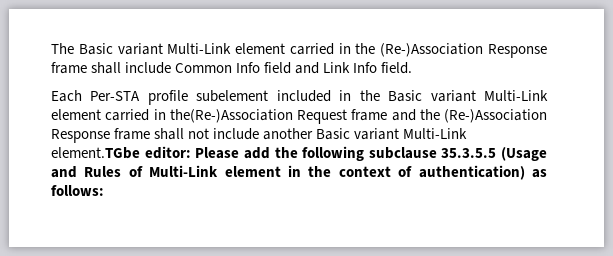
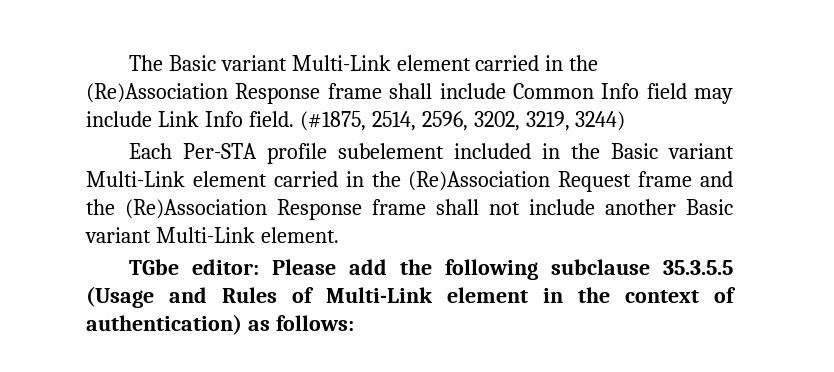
[380,43,484,57] (Re-)Association -> [86,83,228,103] (Re)Association
[295,62,320,74] and -> [694,88,733,104] [86,111,152,127] may include
(413, 68) none -> [299,111,626,131] (#1875, 2514, 2596, 3202, 3219, 3244)
[169,109,293,123] the(Re-)Association -> [371,171,551,191] the (Re)Association
[444,109,547,123] (Re-)Association -> [125,199,267,219] (Re)Association
[51,147,140,159] element.TGbe -> [260,227,339,243] [128,259,179,275] element. // TGbe

